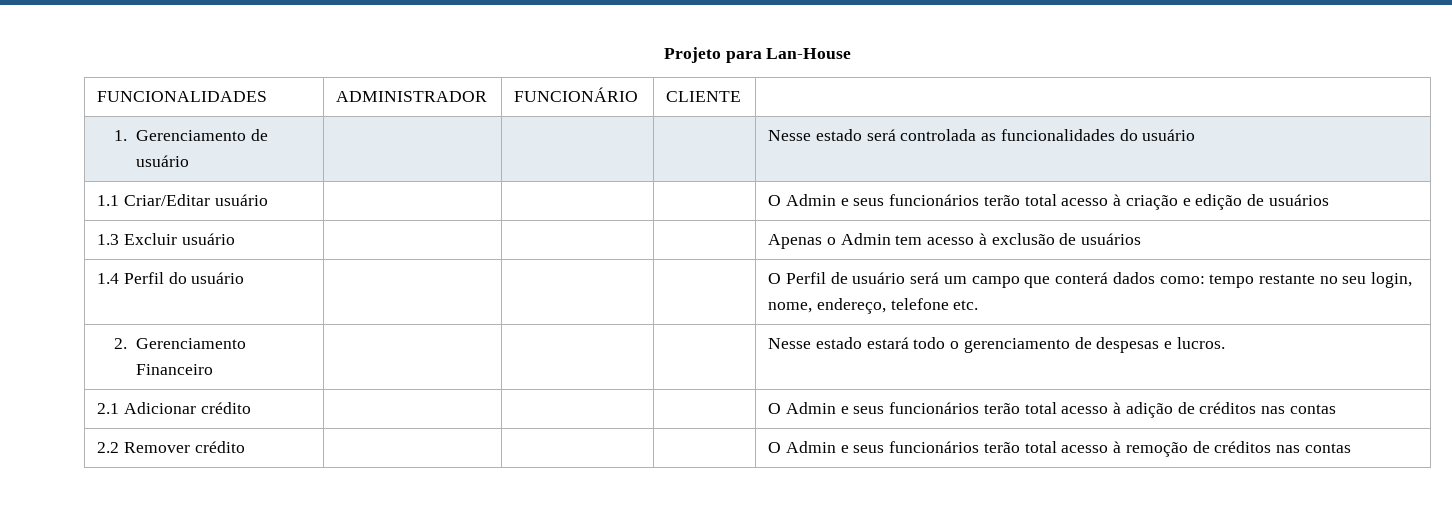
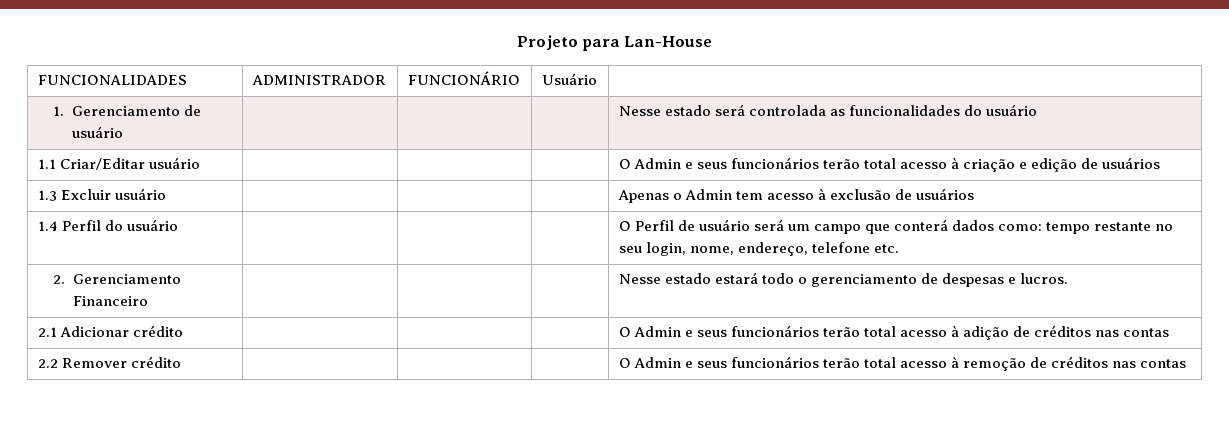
[666,91,742,102] CLIENTE -> [541,73,597,85] Usuário

